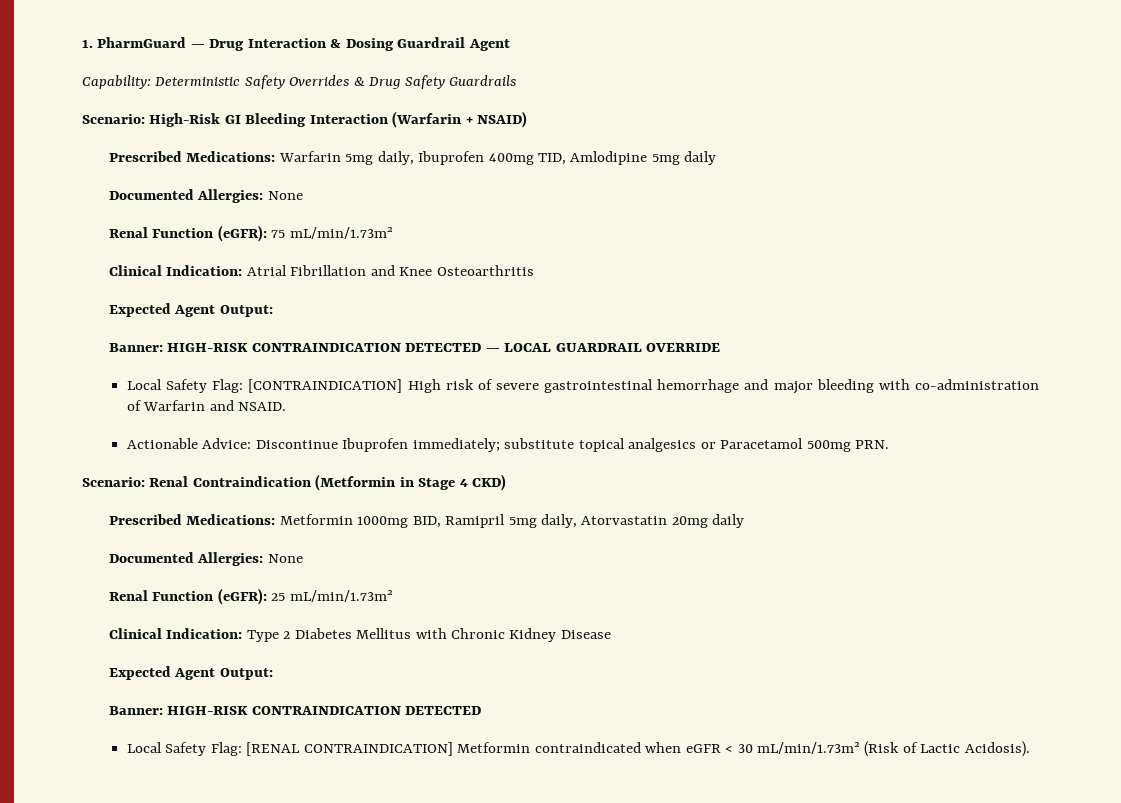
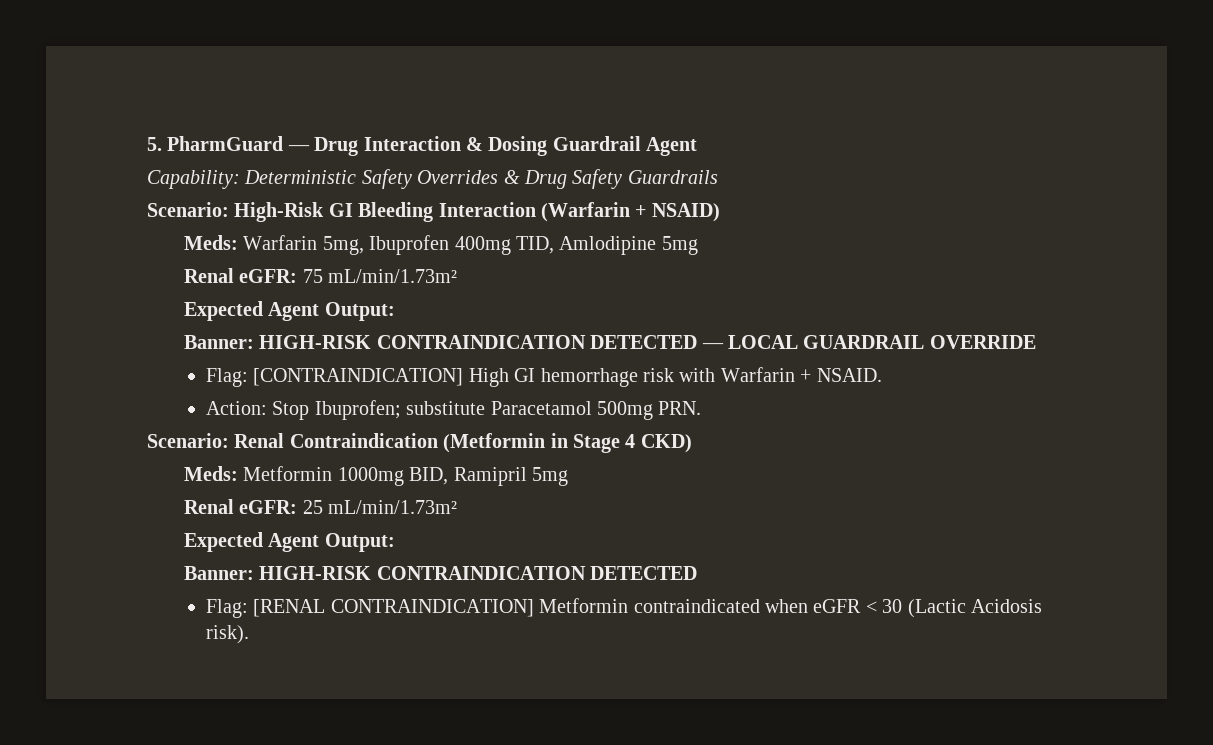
[82,39,93,48] 1. -> [147,137,162,151] 5.
[108,151,414,165] Prescribed Medications: Warfarin 5mg daily, -> [183,235,364,255] Meds: Warfarin 5mg,
[684,151,717,165] [108,189,303,203] [108,225,267,242] daily // Documented Allergies: None // Renal Function (eGFR): -> [183,268,298,283] // Renal eGFR:
[108,265,534,276] // Clinical Indication: Atrial Fibrillation and Knee Osteoarthritis -> (458, 276) none
[126,379,208,393] Local Safety -> (1036, 342) none
[445,379,1040,394] [126,400,287,411] [126,438,716,452] risk of severe gastrointestinal hemorrhage and major bleeding with co-administration of Warfarin and NSAID. // Actionable Advice: Discontinue Ibuprofen immediately; substitute topical analgesics or -> [514,367,882,387] [205,400,486,420] GI hemorrhage risk with Warfarin + NSAID. // Action: Stop Ibuprofen; substitute
[108,514,276,525] Prescribed Medications: -> [183,466,238,481] Meds:
[541,514,745,528] [108,552,303,566] [108,588,267,605] daily, Atorvastatin 20mg daily // Documented Allergies: None // Renal Function (eGFR): -> [183,499,298,514] // Renal eGFR:
[108,628,611,642] // Clinical Indication: Type 2 Diabetes Mellitus with Chronic Kidney Disease -> (458, 507) none
[126,742,207,756] Local Safety -> (698, 573) none
[757,741,1030,757] mL/min/1.73m² (Risk of Lactic Acidosis). -> [907,599,1042,618] [205,625,249,644] (Lactic Acidosis risk).

